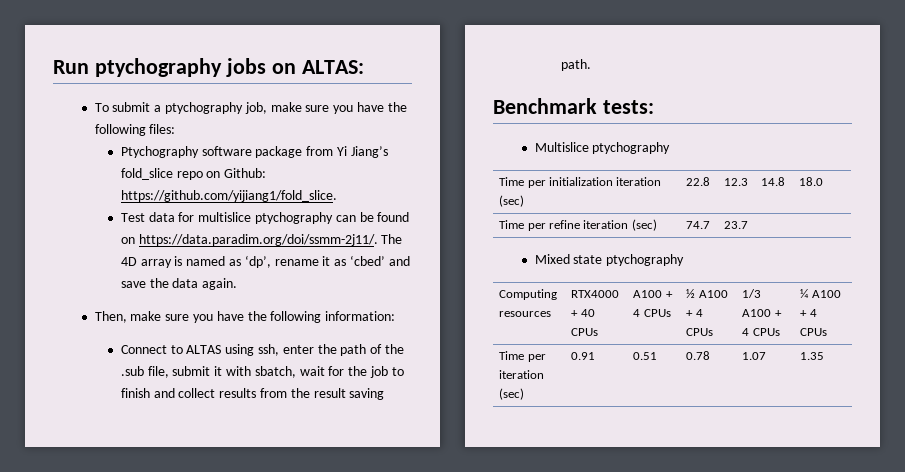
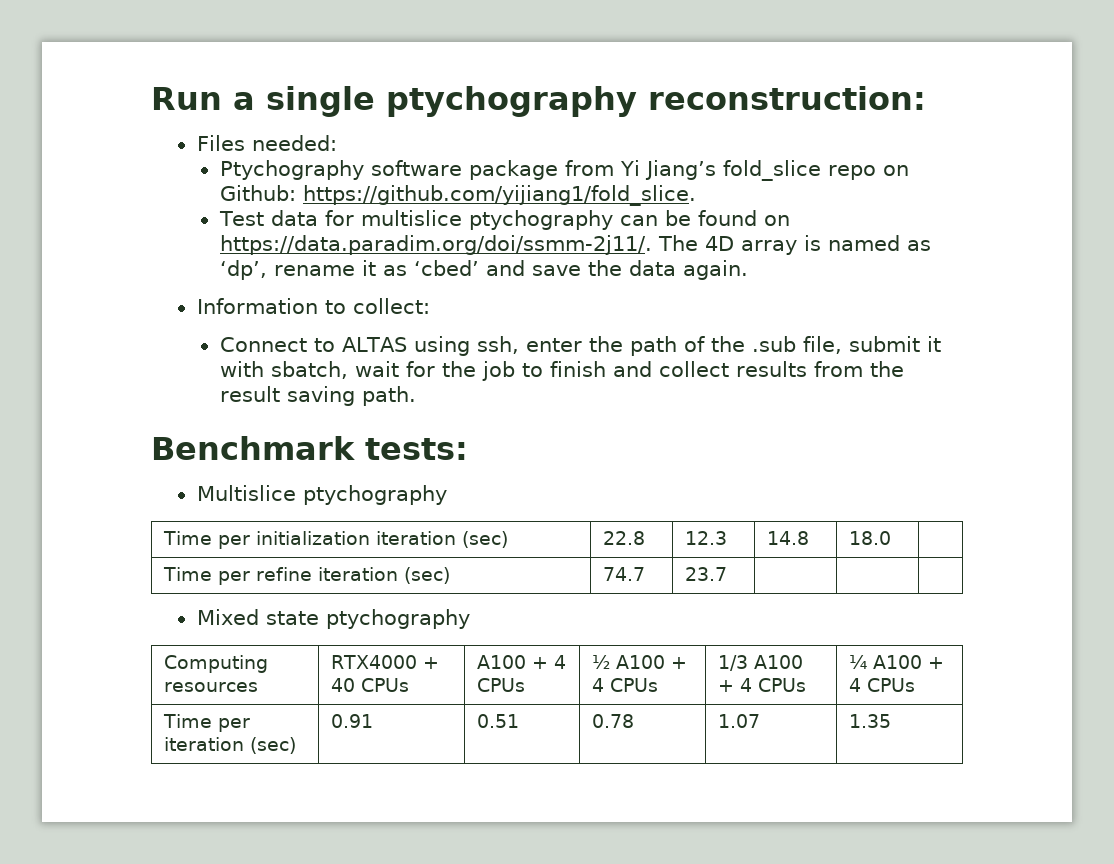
[94,58,364,77] [94,102,407,114] [94,124,176,136] ptychography jobs on ALTAS: // To submit a ptychography job, make sure you have the following files: -> [233,86,926,117] [196,135,337,151] a single ptychography reconstruction: // Files needed:
[94,311,396,323] Then, make sure you have the following information: -> [196,298,430,314] Information to collect:

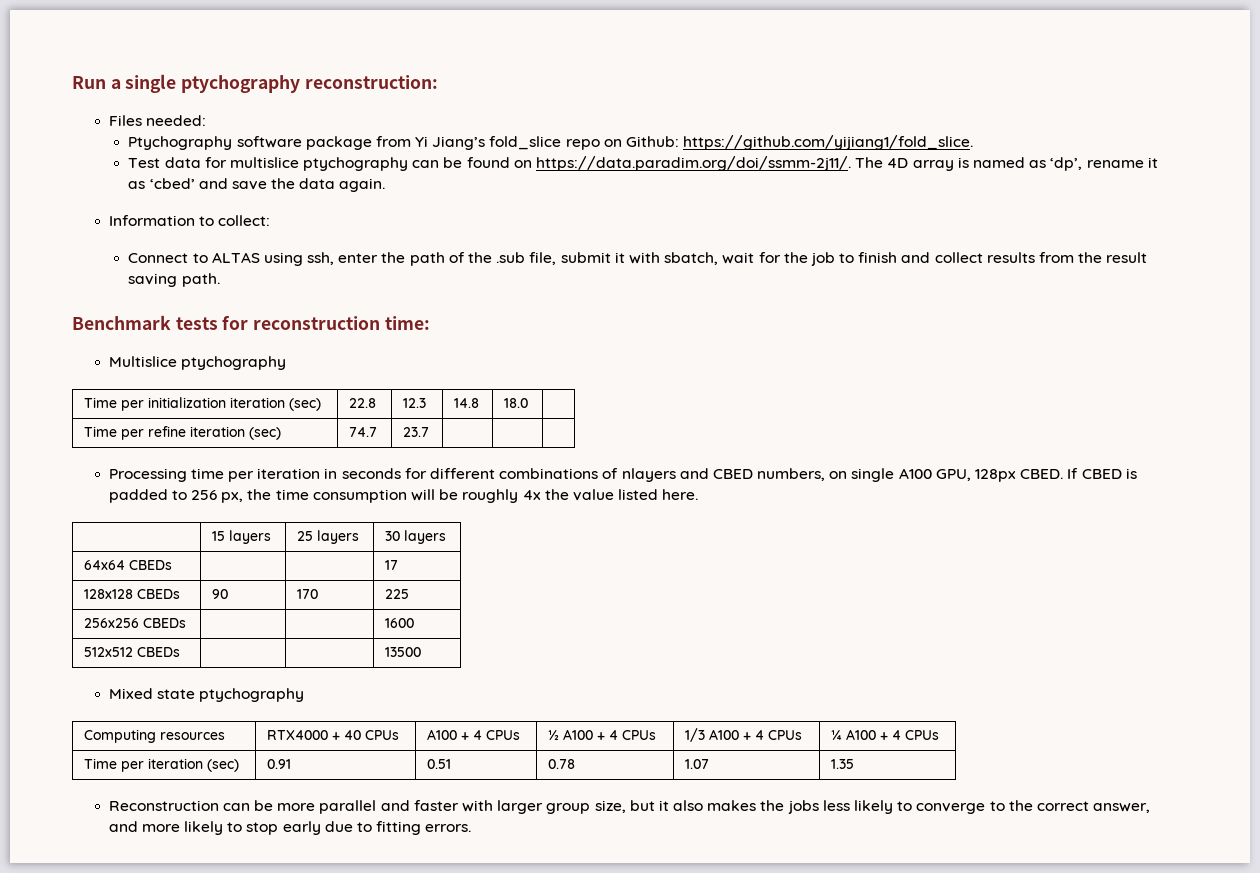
[365,438,468,460] tests: -> [175,315,430,330] tests for reconstruction time:
(728, 574) none -> [108,468,1137,482] [108,489,699,503] [212,530,272,544] [297,530,360,544] [385,530,447,544] [84,560,173,570] [385,560,399,570] [84,589,181,599] [212,589,229,599] [297,589,319,599] [385,589,410,599] [84,618,187,628] [385,618,415,628] [84,647,181,657] [385,647,422,657] // Processing time per iteration in seconds for different combinations of nlayers and CBED numbers, on single A100 GPU, 128px CBED. If CBED is padded to 256 px, the time consumption will be roughly 4x the value listed here. // | 15 layers | 25 layers | 30 layers // 64x64 CBEDs | | | 17 // 128x128 CBEDs | 90 | 170 | 225 // 256x256 CBEDs | | | 1600 // 512x512 CBEDs | | | 13500
(892, 721) none -> [108,800,1151,814] [108,821,472,835] // Reconstruction can be more parallel and faster with larger group size, but it also makes the jobs less likely to converge to the correct answer, and more likely to stop early due to fitting errors.

